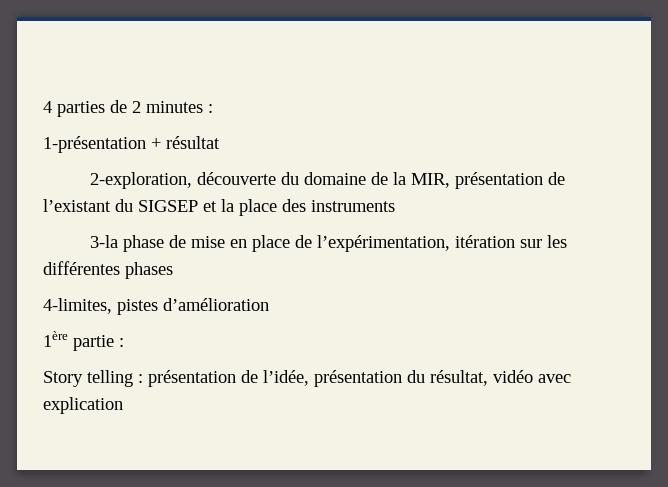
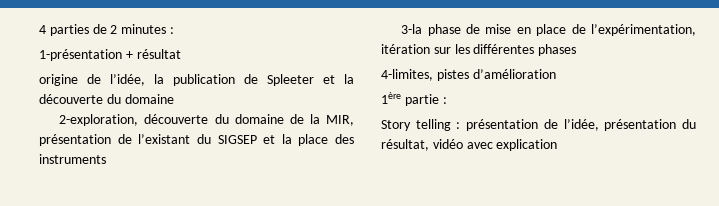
(220, 142) none -> [39,74,354,86] [39,94,174,104] // origine de l’idée, la publication de Spleeter et la découverte du domaine

